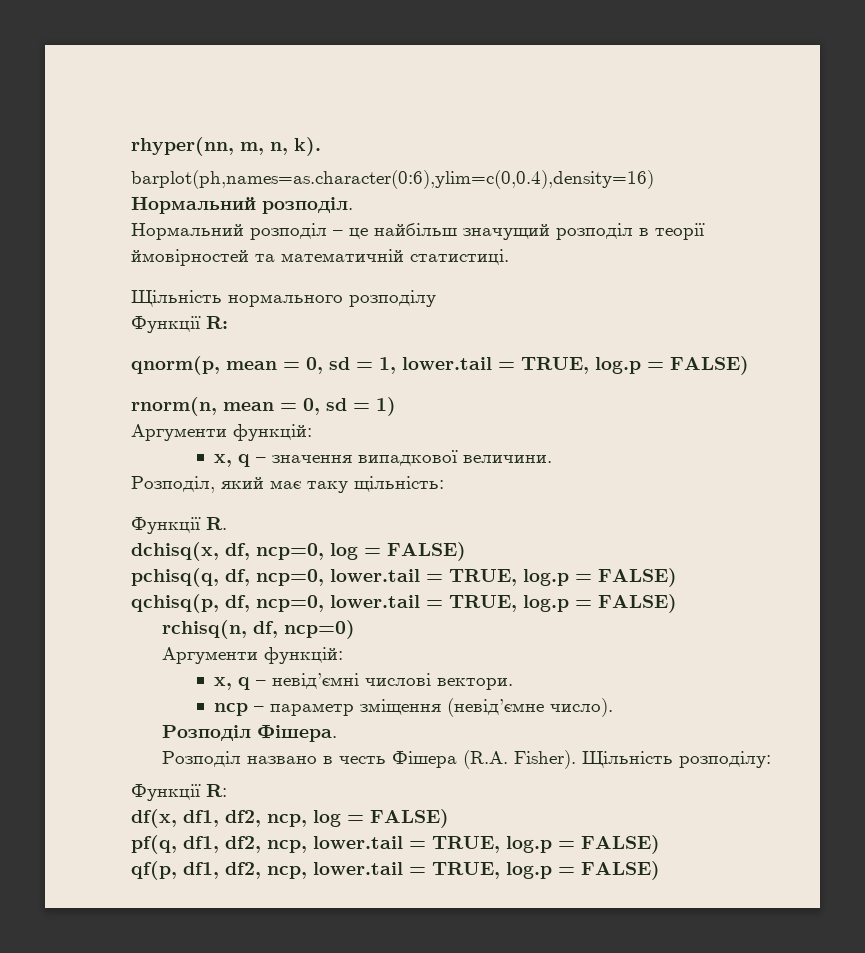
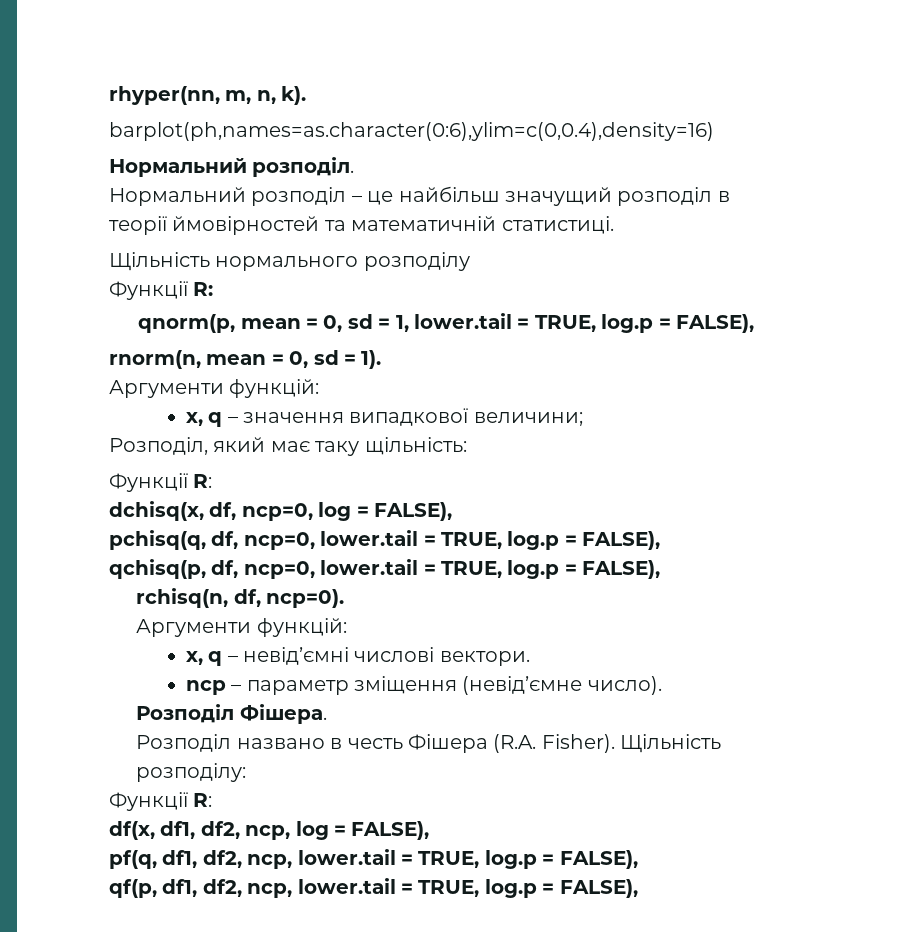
[670,356,749,375] FALSE) -> [675,314,754,333] FALSE),
[376,397,396,416] 1) -> [361,350,382,369] 1).
[462,455,552,463] величини. -> [473,412,583,426] величини;
[206,517,227,530] R. -> [193,474,213,488] R:
[387,542,466,561] FALSE) -> [374,502,452,521] FALSE),
[598,568,677,587] FALSE) -> [582,531,661,550] FALSE),
[598,594,677,613] FALSE) -> [582,560,661,579] FALSE),
[283,620,355,639] ncp=0) -> [266,589,345,608] ncp=0).
[370,809,449,828] FALSE) -> [351,821,430,840] FALSE),
[581,835,660,854] FALSE) -> [559,850,638,869] FALSE),
[581,861,660,880] FALSE) -> [559,879,638,898] FALSE),

